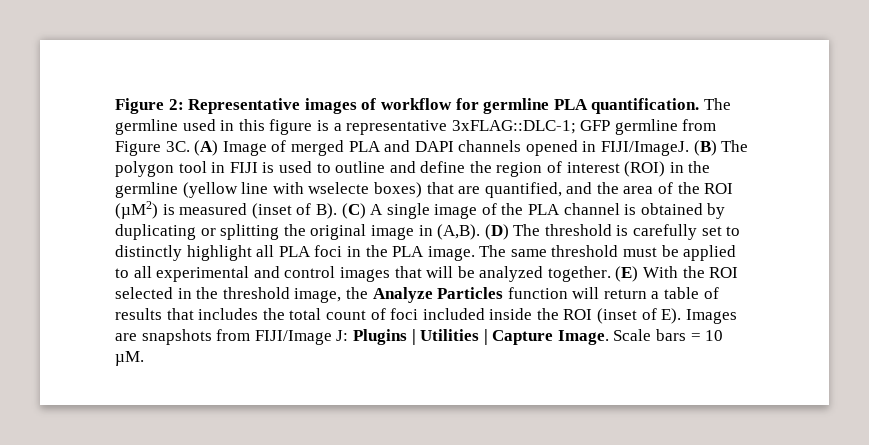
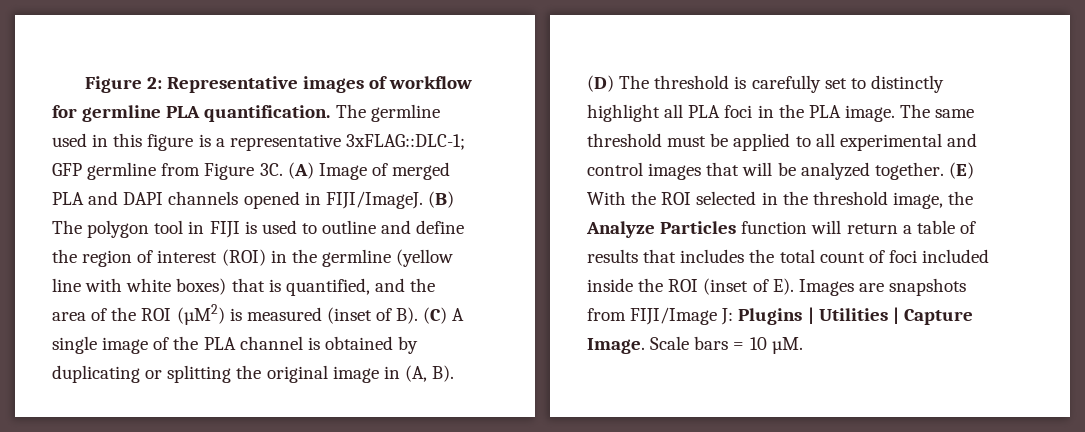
[308,182,370,194] wselecte -> [126,278,172,292] white
[458,186,481,194] are -> [268,279,281,292] is
[437,224,481,240] (A,B). -> [404,365,455,382] (A, B).

